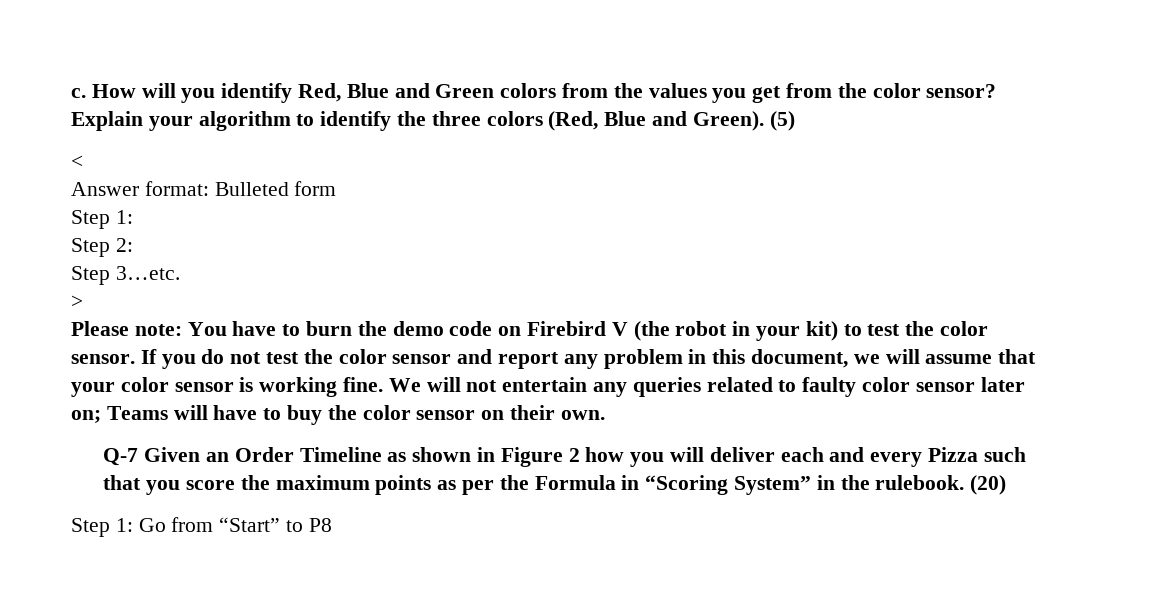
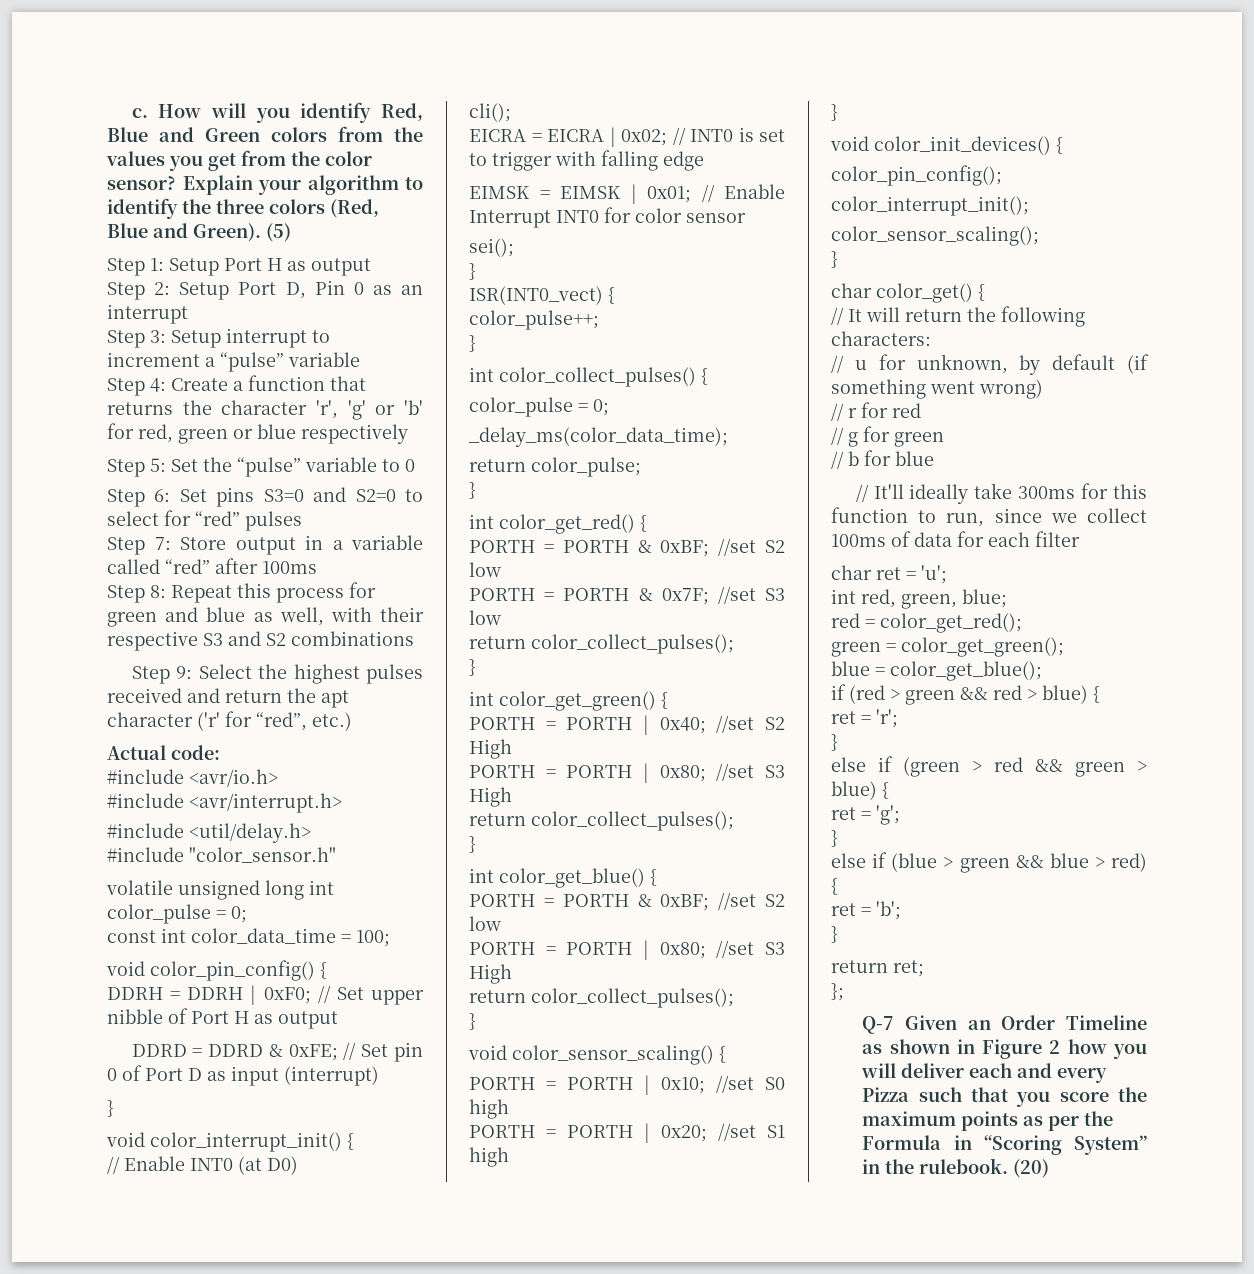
[71,155,83,168] [71,181,337,196] [71,210,133,229] [71,238,133,257] [71,266,180,285] [71,295,83,308] [71,321,989,341] [71,349,1037,369] [71,377,1025,397] [71,405,605,425] < // Answer format: Bulleted form // Step 1: // Step 2: // Step 3…etc. // > // Please note: You have to burn the demo code on Firebird V (the robot in your kit) to test the color sensor. If you do not test the color sensor and report any problem in this document, we will assume that your color sensor is working fine. We will not entertain any queries related to faulty color sensor later on; Teams will have to buy the color sensor on their own. -> [107,258,371,276] [107,280,423,300] [107,304,188,324] [107,328,330,348] [107,352,360,372] [107,375,366,396] [107,400,423,420] [107,423,408,444] [107,457,415,477] [107,487,423,507] [107,510,302,531] [107,535,423,555] [107,558,317,574] [107,582,376,603] [107,607,424,627] [107,631,414,651] [131,664,423,684] [107,688,349,708] [107,711,352,731] [107,745,220,760] [107,769,278,787] [107,793,342,813] [107,823,311,843] [107,847,336,863] [106,880,334,900] [107,904,247,924] [107,928,390,947] [106,960,327,981] [107,985,424,1005] [107,1008,338,1029] [131,1042,423,1062] [107,1065,379,1086] [107,1100,114,1117] [106,1132,354,1152] [107,1156,298,1175] [469,103,511,122] [469,127,785,147] [469,150,704,171] [469,184,785,204] [469,207,746,228] [469,238,514,257] [469,263,476,280] [469,286,615,305] [469,310,599,330] [469,335,476,352] [469,367,708,387] [469,397,609,417] [468,427,728,447] [469,457,641,477] [469,482,476,499] [469,514,647,534] [469,538,785,557] [469,562,501,577] [469,586,785,605] [469,610,501,625] [469,634,734,654] [469,659,476,676] [469,691,668,711] [469,715,785,735] [469,739,512,759] [469,763,785,783] [469,787,512,807] [469,811,734,831] [469,836,476,853] [469,868,657,888] [469,892,785,911] [469,916,501,931] [469,940,785,960] [469,964,512,984] [469,988,734,1008] [469,1013,476,1030] [468,1045,726,1065] [469,1075,785,1095] [469,1099,509,1119] [469,1123,785,1143] [469,1147,509,1167] [831,104,838,121] [830,136,1063,155] [831,165,1002,186] [831,196,1029,216] [831,226,1039,246] [831,251,838,268] [831,283,985,303] [831,306,1085,327] [831,331,931,346] [831,354,1149,375] [831,379,1043,399] [831,402,921,421] [831,426,944,447] [831,450,934,469] [855,483,1147,504] [831,507,1147,527] [831,531,1080,547] [831,565,947,584] [831,589,1007,609] [831,613,1022,633] [831,637,1064,657] [831,661,1042,681] [831,684,1100,705] [831,709,898,728] [831,734,838,751] [831,756,1147,777] [831,781,889,800] [831,805,900,825] [831,830,838,847] [831,852,1147,873] [831,878,838,895] [831,901,901,920] [831,926,838,943] [831,960,924,977] [831,983,844,1001] Step 1: Setup Port H as output // Step 2: Setup Port D, Pin 0 as an interrupt // Step 3: Setup interrupt to increment a “pulse” variable // Step 4: Create a function that returns the character 'r', 'g' or 'b' for red, green or blue respectively // Step 5: Set the “pulse” variable to 0 // Step 6: Set pins S3=0 and S2=0 to select for “red” pulses // Step 7: Store output in a variable called “red” after 100ms // Step 8: Repeat this process for green and blue as well, with their respective S3 and S2 combinations // Step 9: Select the highest pulses received and return the apt character ('r' for “red”, etc.) // Actual code: // #include <avr/io.h> // #include <avr/interrupt.h> // #include <util/delay.h> // #include "color_sensor.h" // volatile unsigned long int color_pulse = 0; // const int color_data_time = 100; // void color_pin_config() { // DDRH = DDRH | 0xF0; // Set upper nibble of Port H as output // DDRD = DDRD & 0xFE; // Set pin 0 of Port D as input (interrupt) // } // void color_interrupt_init() { // // Enable INT0 (at D0) // cli(); // EICRA = EICRA | 0x02; // INT0 is set to trigger with falling edge // EIMSK = EIMSK | 0x01; // Enable Interrupt INT0 for color sensor // sei(); // } // ISR(INT0_vect) { // color_pulse++; // } // int color_collect_pulses() { // color_pulse = 0; // _delay_ms(color_data_time); // return color_pulse; // } // int color_get_red() { // PORTH = PORTH & 0xBF; //set S2 low // PORTH = PORTH & 0x7F; //set S3 low // return color_collect_pulses(); // } // int color_get_green() { // PORTH = PORTH | 0x40; //set S2 High // PORTH = PORTH | 0x80; //set S3 High // return color_collect_pulses(); // } // int color_get_blue() { // PORTH = PORTH & 0xBF; //set S2 low // PORTH = PORTH | 0x80; //set S3 High // return color_collect_pulses(); // } // void color_sensor_scaling() { // PORTH = PORTH | 0x10; //set S0 high // PORTH = PORTH | 0x20; //set S1 high // } // void color_init_devices() { // color_pin_config(); // color_interrupt_init(); // color_sensor_scaling(); // } // char color_get() { // // It will return the following characters: // // u for unknown, by default (if something went wrong) // // r for red // // g for green // // b for blue // // It'll ideally take 300ms for this function to run, since we collect 100ms of data for each filter // char ret = 'u'; // int red, green, blue; // red = color_get_red(); // green = color_get_green(); // blue = color_get_blue(); // if (red > green && red > blue) { // ret = 'r'; // } // else if (green > red && green > blue) { // ret = 'g'; // } // else if (blue > green && blue > red) { // ret = 'b'; // } // return ret; // };
[71,517,332,537] // Step 1: Go from “Start” to P8 -> (1050, 1168) none

